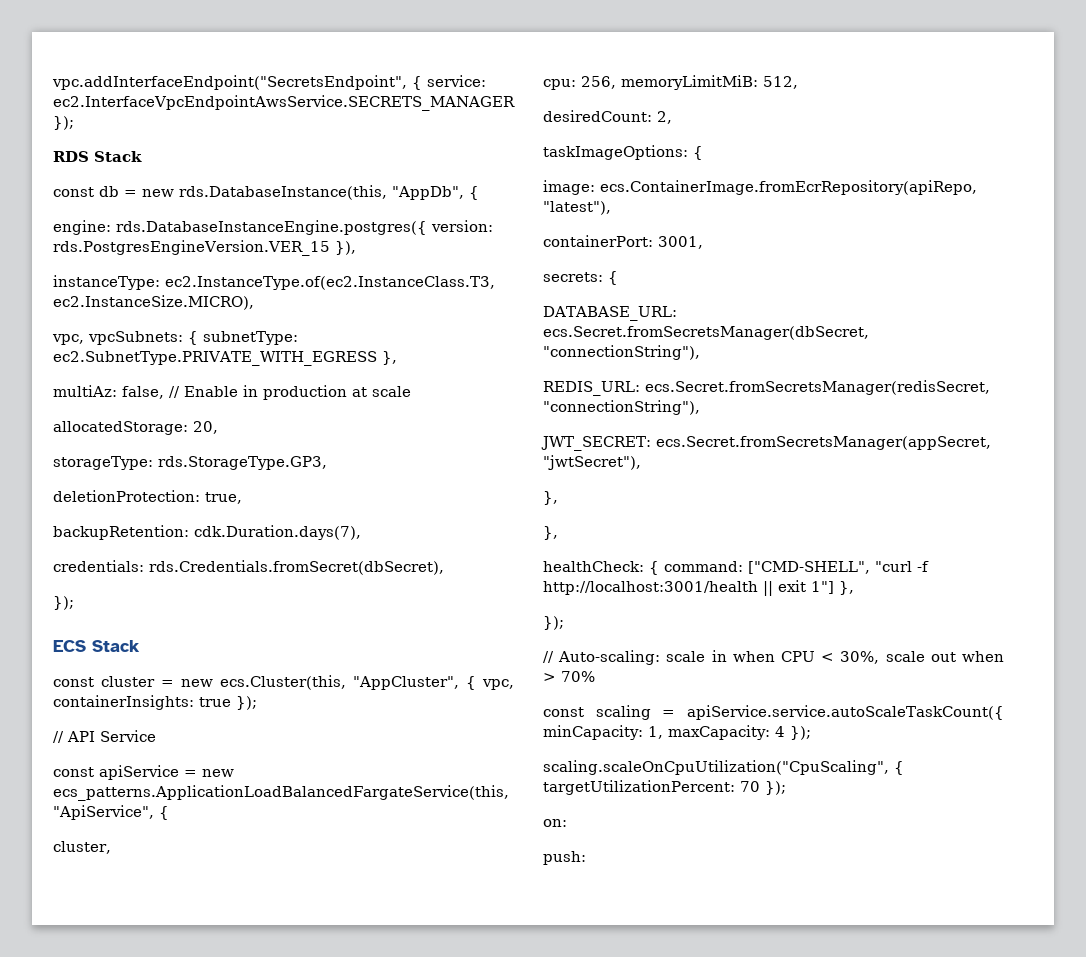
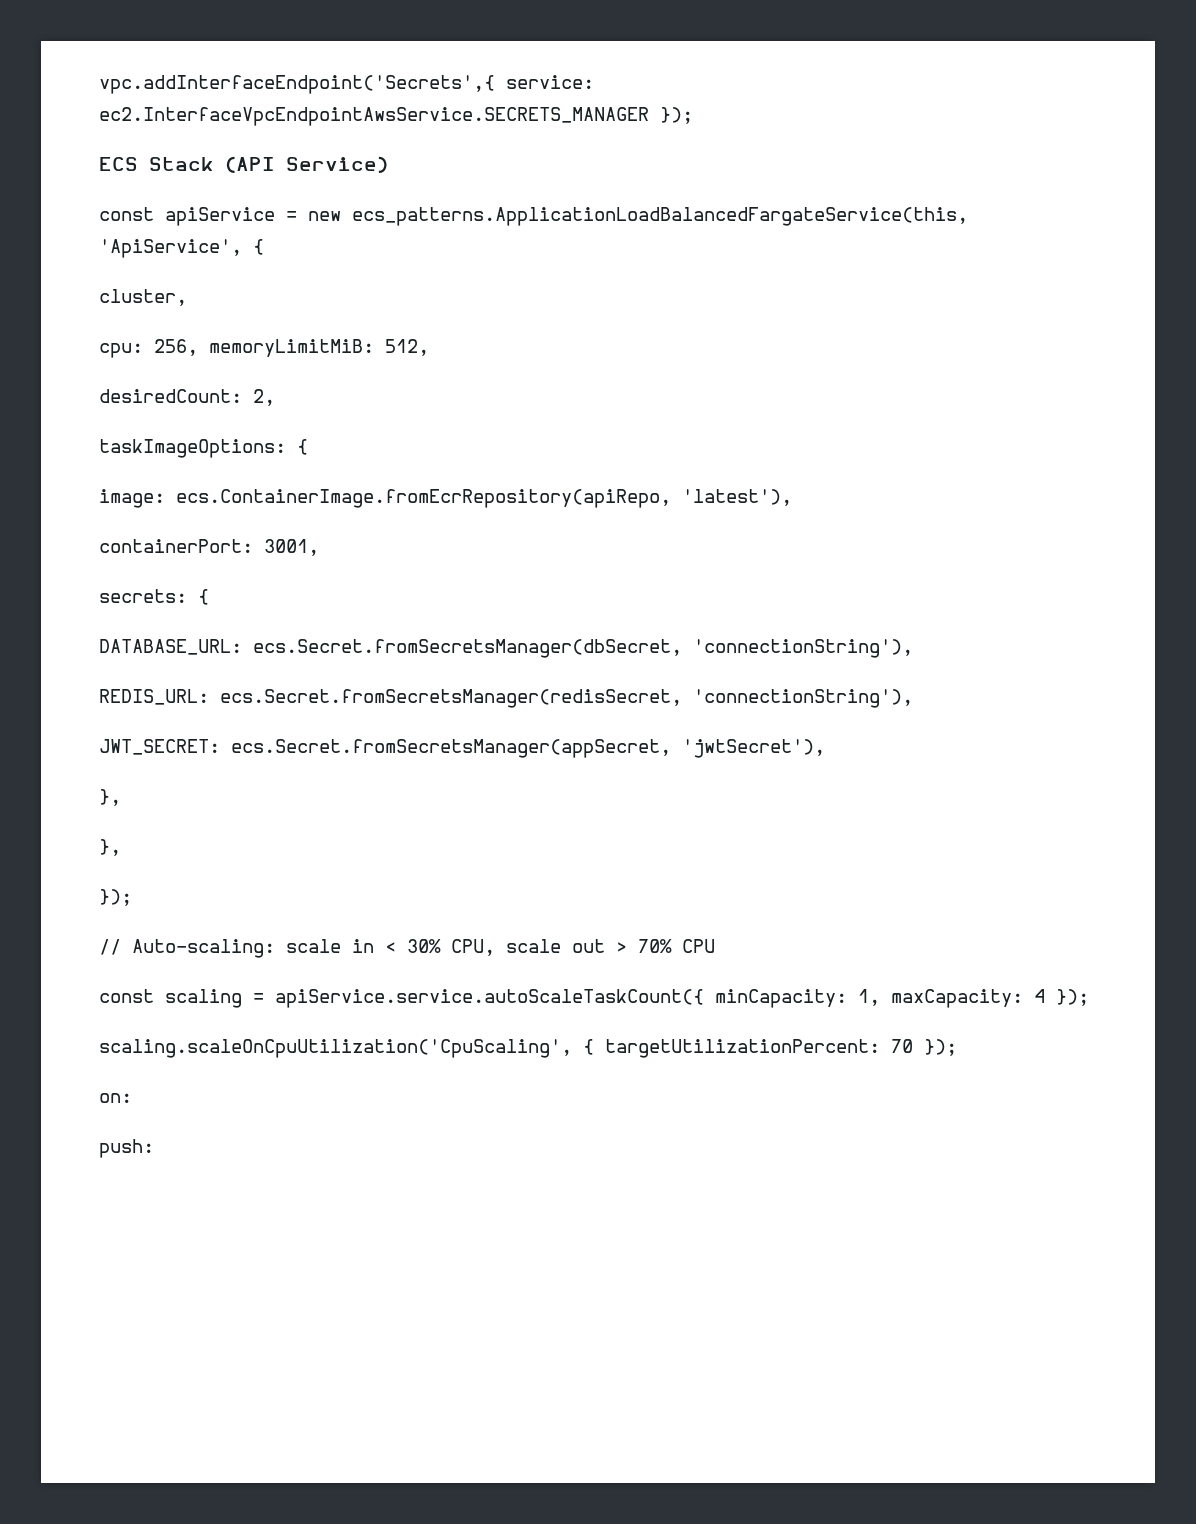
[52,75,422,90] vpc.addInterfaceEndpoint("SecretsEndpoint", { -> [99,75,495,94] vpc.addInterfaceEndpoint('Secrets',{
[53,151,142,162] [53,185,479,200] [53,220,493,235] [53,240,356,256] [53,275,495,290] [53,295,254,310] [52,331,298,345] [53,351,397,366] [53,385,411,400] [53,421,218,435] [53,456,327,470] [53,490,242,504] [53,525,361,540] [53,560,444,575] [53,596,74,610] [53,640,140,652] [53,675,514,690] [53,695,257,710] [53,730,156,743] RDS Stack // const db = new rds.DatabaseInstance(this, "AppDb", { // engine: rds.DatabaseInstanceEngine.postgres({ version: rds.PostgresEngineVersion.VER_15 }), // instanceType: ec2.InstanceType.of(ec2.InstanceClass.T3, ec2.InstanceSize.MICRO), // vpc, vpcSubnets: { subnetType: ec2.SubnetType.PRIVATE_WITH_EGRESS }, // multiAz: false, // Enable in production at scale // allocatedStorage: 20, // storageType: rds.StorageType.GP3, // deletionProtection: true, // backupRetention: cdk.Duration.days(7), // credentials: rds.Credentials.fromSecret(dbSecret), // }); // ECS Stack // const cluster = new ecs.Cluster(this, "AppCluster", { vpc, containerInsights: true }); // // API Service -> [99,156,388,173] ECS Stack (API Service)
[53,805,154,820] "ApiService", -> [99,239,242,258] 'ApiService',
[543,201,611,215] "latest"), -> [682,489,792,506] 'latest'),
[543,345,700,360] "connectionString"), -> [693,639,913,658] 'connectionString'),
[543,400,700,415] "connectionString"), -> [693,689,913,708] 'connectionString'),
[543,455,641,470] "jwtSecret"), -> [682,739,825,758] 'jwtSecret'),
[543,561,929,575] [543,580,854,596] // healthCheck: { command: ["CMD-SHELL", "curl -f http://localhost:3001/health || exit 1"] }, -> (121, 847) none
[732,651,880,664] when CPU < 30%, -> [385,939,495,956] < 30% CPU,
[962,651,1004,662] when -> (605, 946) none
(595, 676) none -> [682,939,715,953] CPU
[543,760,889,775] scaling.scaleOnCpuUtilization("CpuScaling", -> [99,1039,572,1058] scaling.scaleOnCpuUtilization('CpuScaling',

